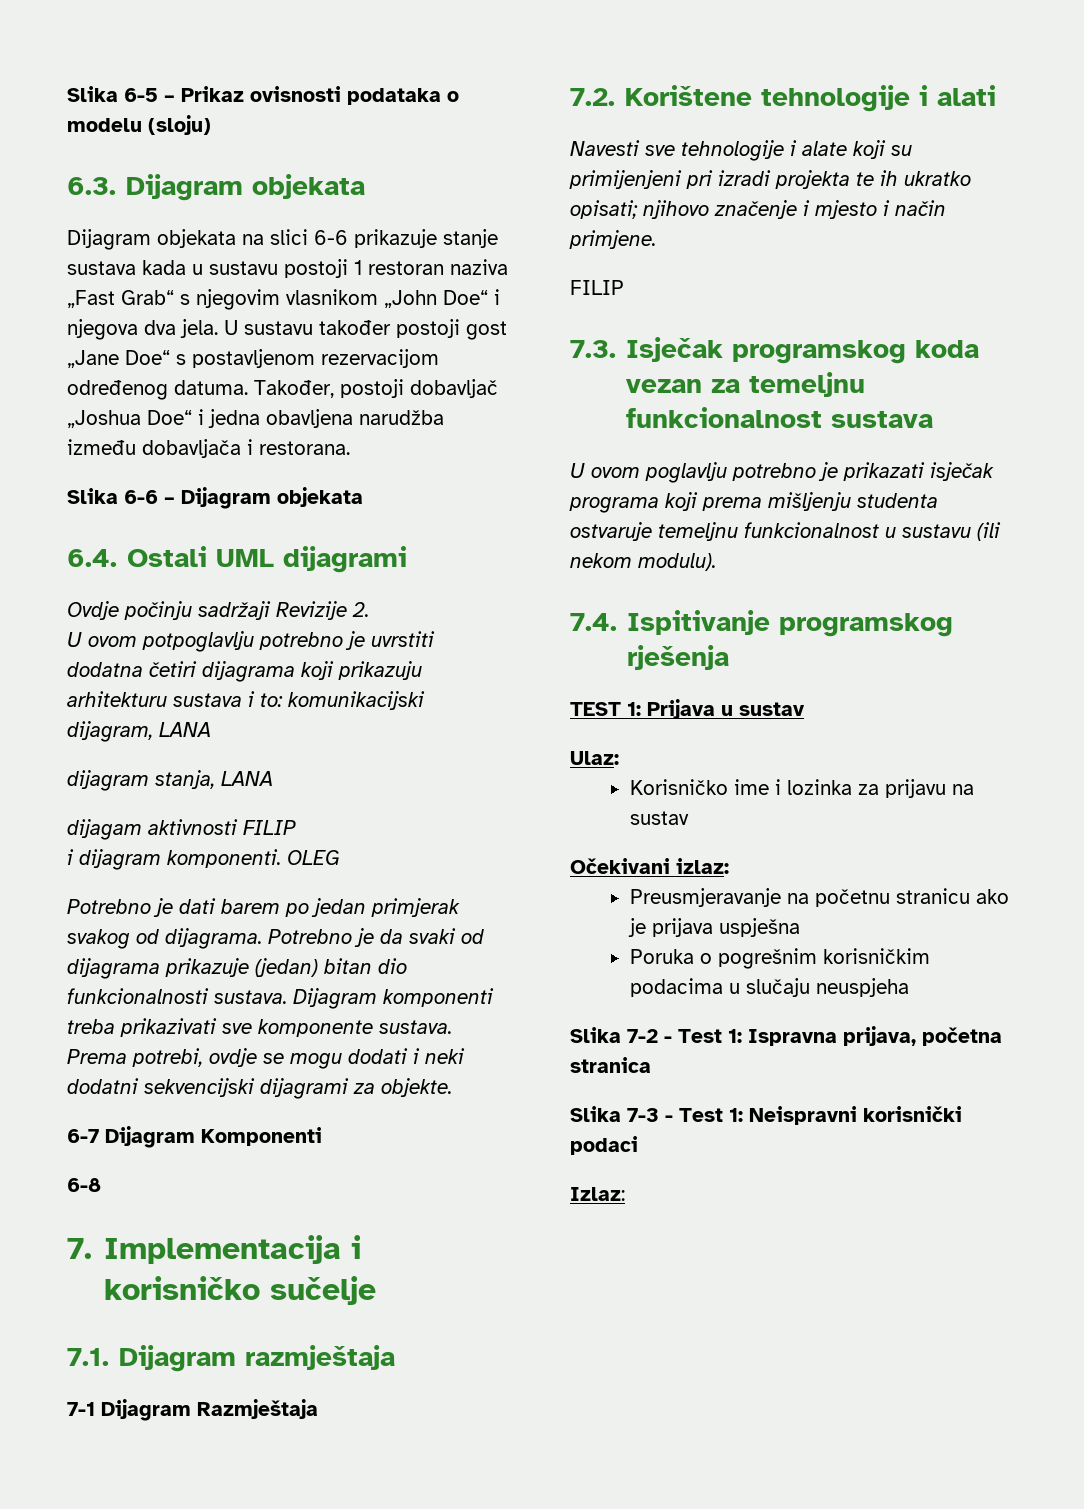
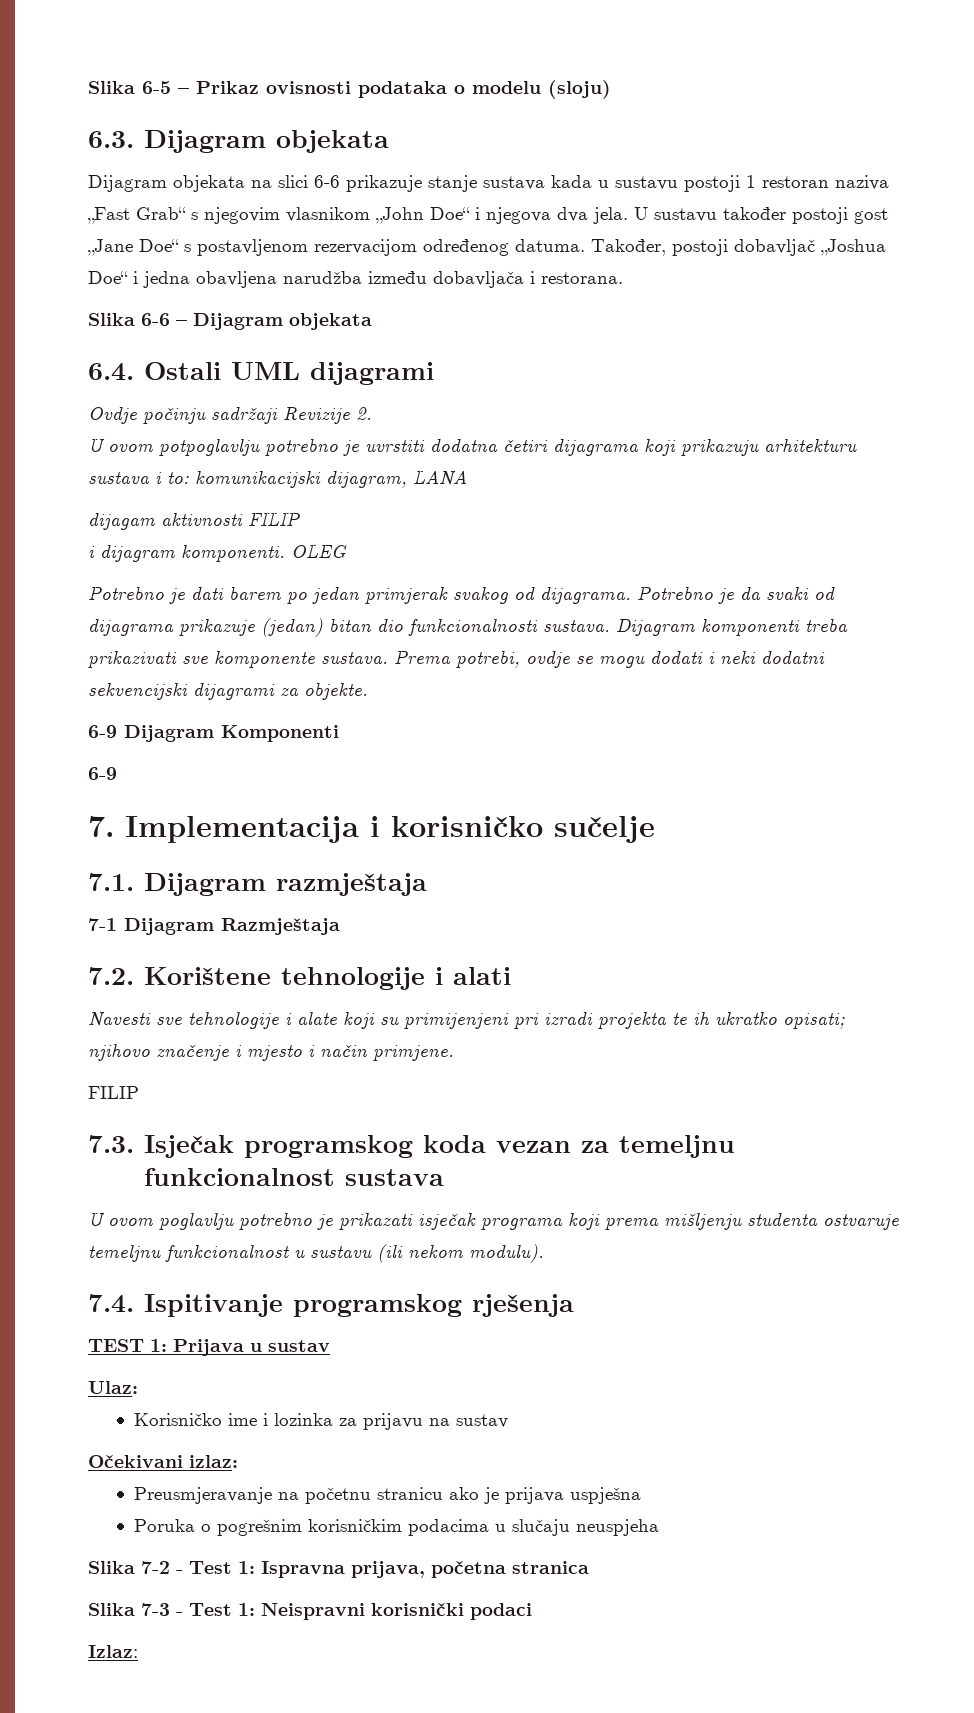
[67,770,273,791] // dijagram stanja, LANA -> (467, 478) none
[67,1129,99,1143] 6-7 -> [88,725,117,738] 6-9
[67,1178,101,1192] 6-8 -> [88,767,117,780] 6-9

